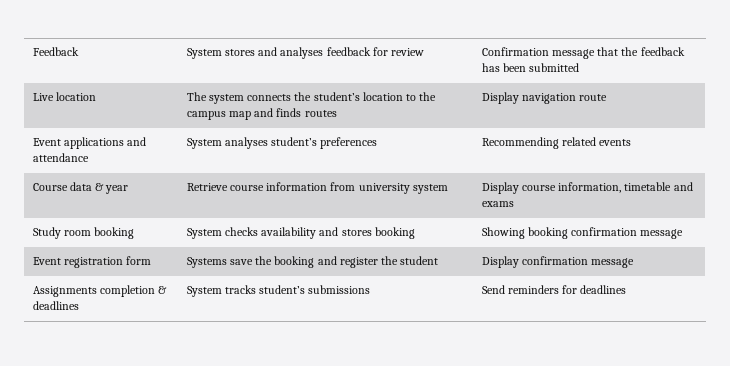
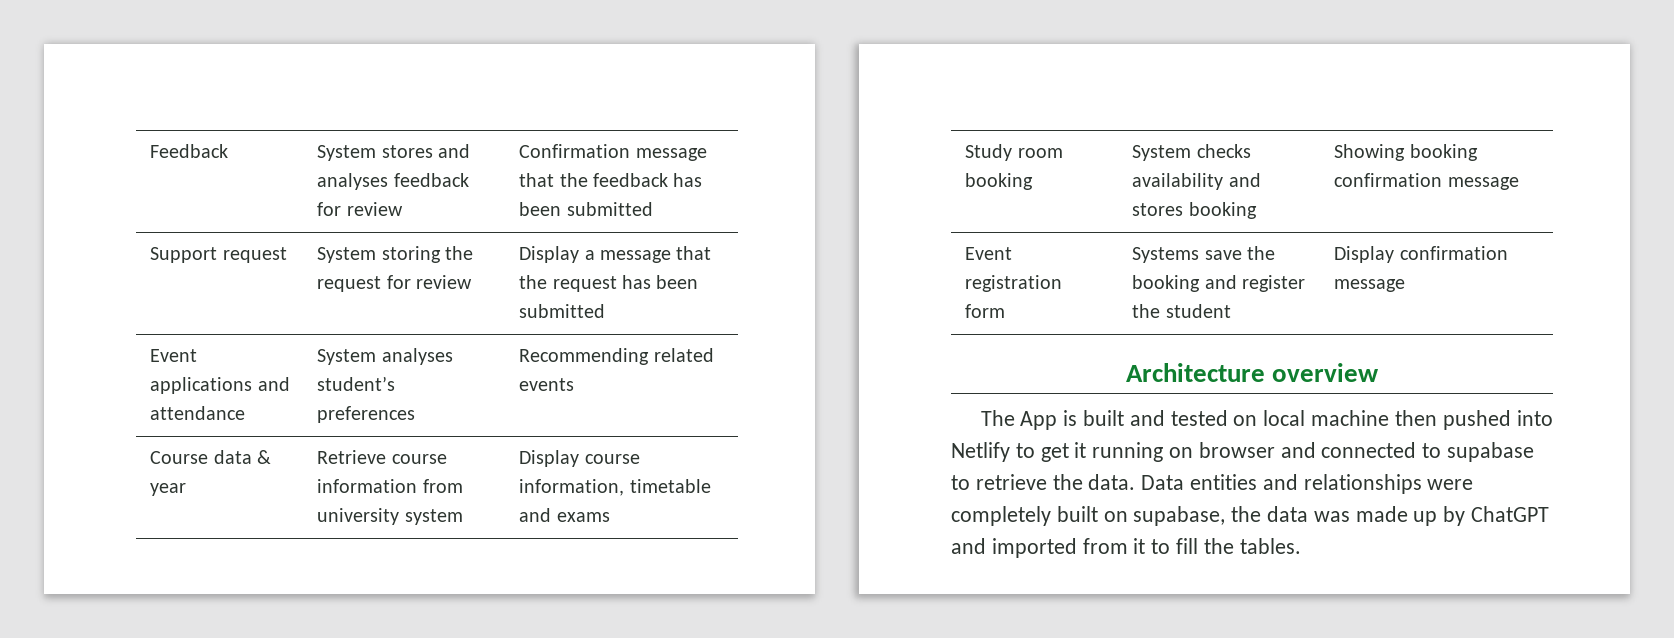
[33,92,97,101] [187,92,436,104] [187,108,337,120] [482,92,608,104] Live location | The system connects the student’s location to the campus map and finds routes | Display navigation route -> [150,247,287,263] [317,246,473,263] [317,275,472,292] [519,246,712,263] [519,275,699,292] [519,304,606,318] Support request | System storing the request for review | Display a message that the request has been submitted
[33,285,168,297] [33,301,80,310] [187,285,371,297] [482,285,627,294] // Assignments completion & deadlines | System tracks student’s submissions | Send reminders for deadlines -> [1125,363,1380,382] [980,410,1553,430] [951,442,1535,462] [951,474,1474,494] [951,506,1550,526] [951,538,1301,558] // Architecture overview // The App is built and tested on local machine then pushed into Netlify to get it running on browser and connected to supabase to retrieve the data. Data entities and relationships were completely built on supabase, the data was made up by ChatGPT and imported from it to fill the tables.

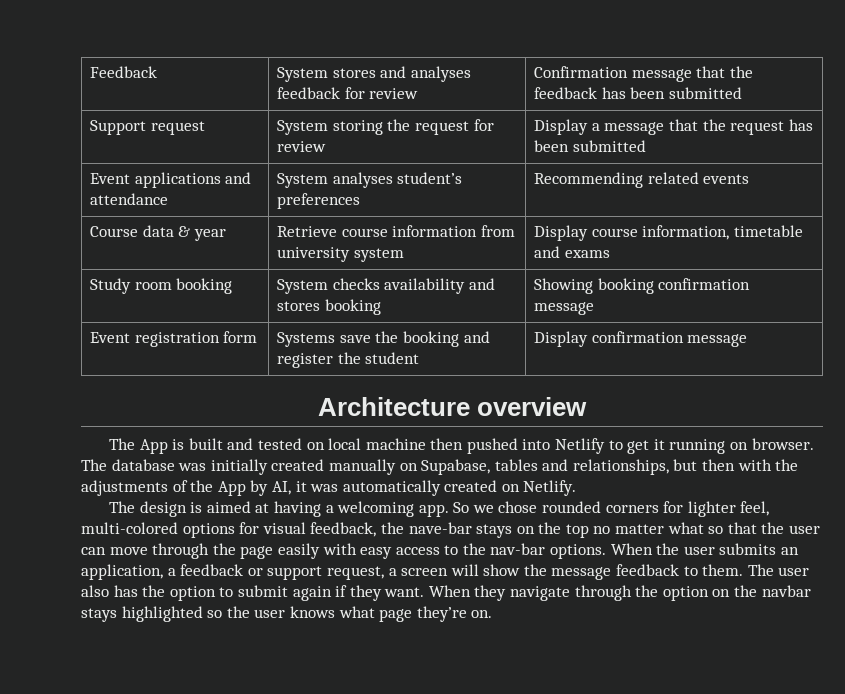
[1198,442,1535,462] [951,474,1474,494] [951,506,1550,526] [951,538,1301,558] browser and connected to supabase to retrieve the data. Data entities and relationships were completely built on supabase, the data was made up by ChatGPT and imported from it to fill the tables. -> [751,438,814,450] [81,459,799,475] [81,480,577,496] [108,501,770,517] [81,522,821,538] [81,543,800,559] [81,564,810,580] [81,585,811,601] [81,606,493,622] browser. The database was initially created manually on Supabase, tables and relationships, but then with the adjustments of the App by AI, it was automatically created on Netlify. // The design is aimed at having a welcoming app. So we chose rounded corners for lighter feel, multi-colored options for visual feedback, the nave-bar stays on the top no matter what so that the user can move through the page easily with easy access to the nav-bar options. When the user submits an application, a feedback or support request, a screen will show the message feedback to them. The user also has the option to submit again if they want. When they navigate through the option on the navbar stays highlighted so the user knows what page they’re on.

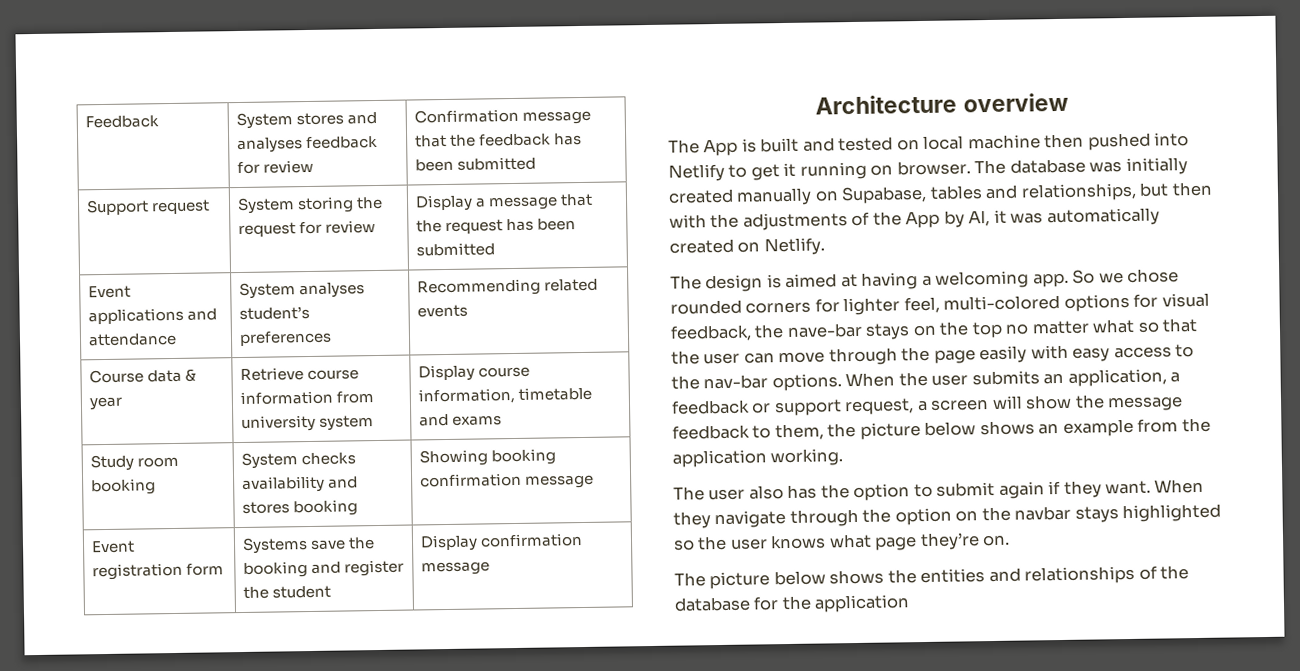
[702,564,744,576] them. -> [774,417,1211,441] [672,448,844,468] them, the picture below shows an example from the application working. //
(493, 614) none -> [674,565,1190,590] [674,594,911,613] // The picture below shows the entities and relationships of the database for the application

